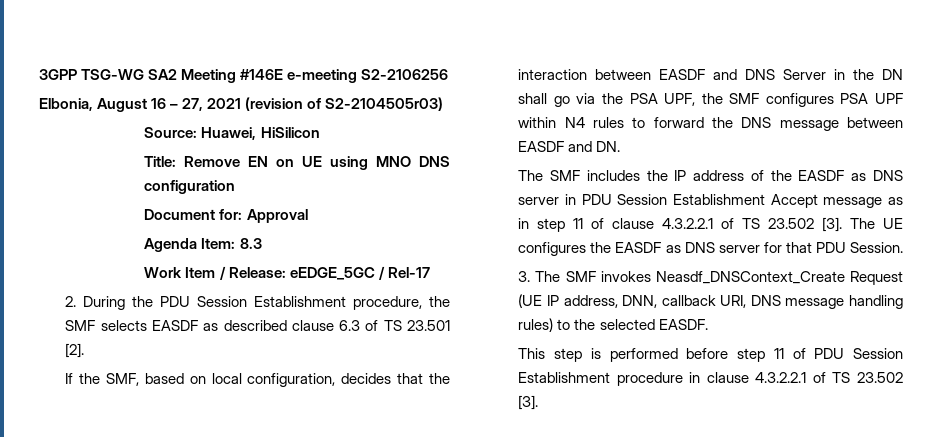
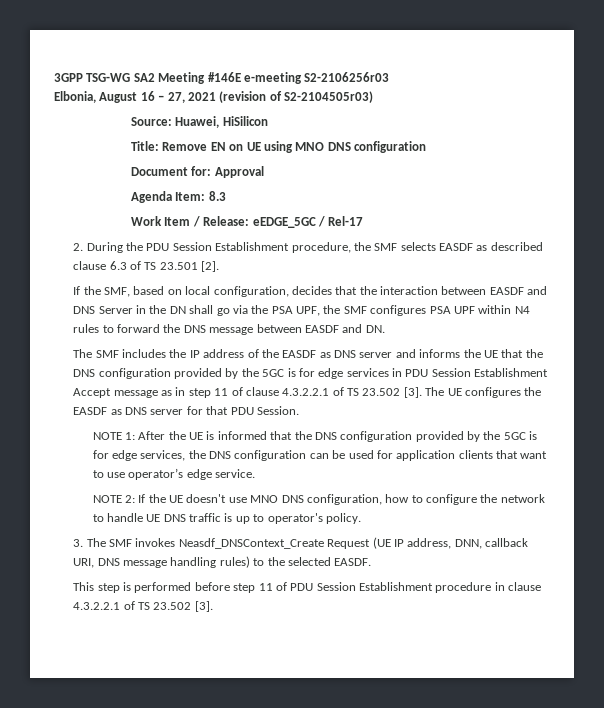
[361,69,449,80] S2-2106256 -> [304,72,390,82] S2-2106256r03
(560, 201) none -> [395,349,543,358] [73,368,389,379] and informs the UE that the DNS configuration provided by the 5GC is for edge services
(903, 247) none -> [92,431,538,442] [92,450,548,461] [92,468,256,480] [92,494,545,505] [92,513,361,524] // NOTE 1: After the UE is informed that the DNS configuration provided by the 5GC is for edge services, the DNS configuration can be used for application clients that want to use operator’s edge service. // NOTE 2: If the UE doesn't use MNO DNS configuration, how to configure the network to handle UE DNS traffic is up to operator's policy.

